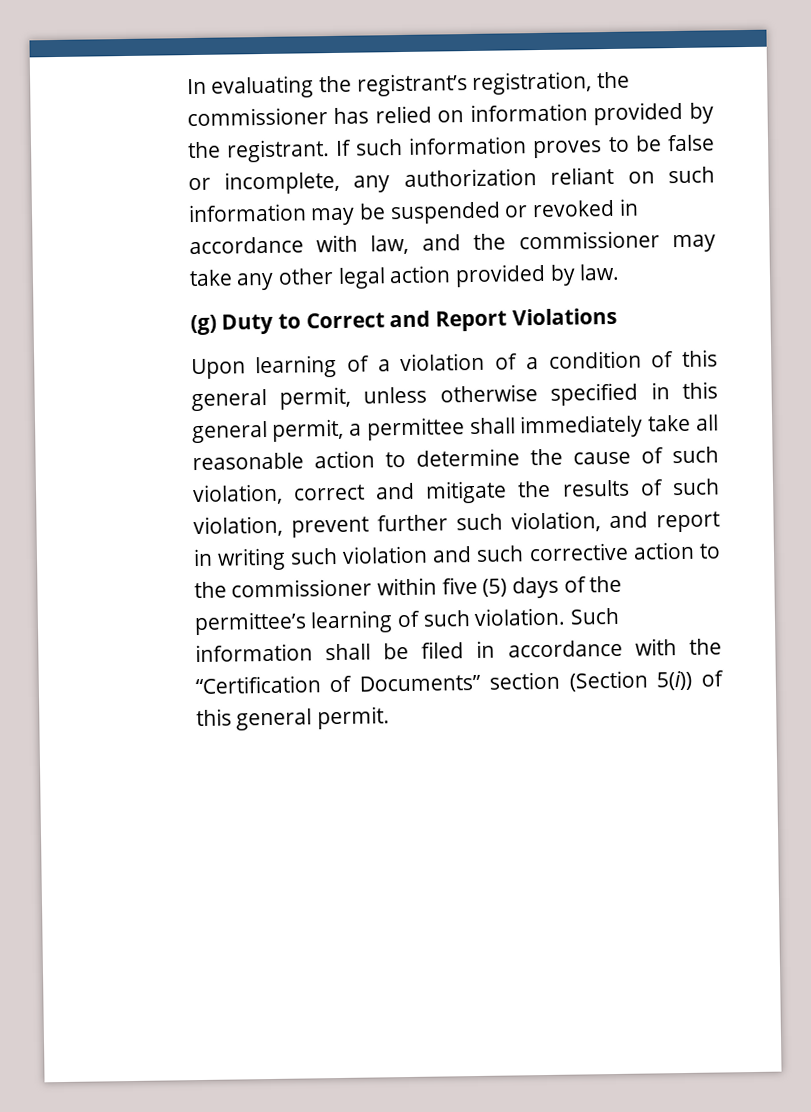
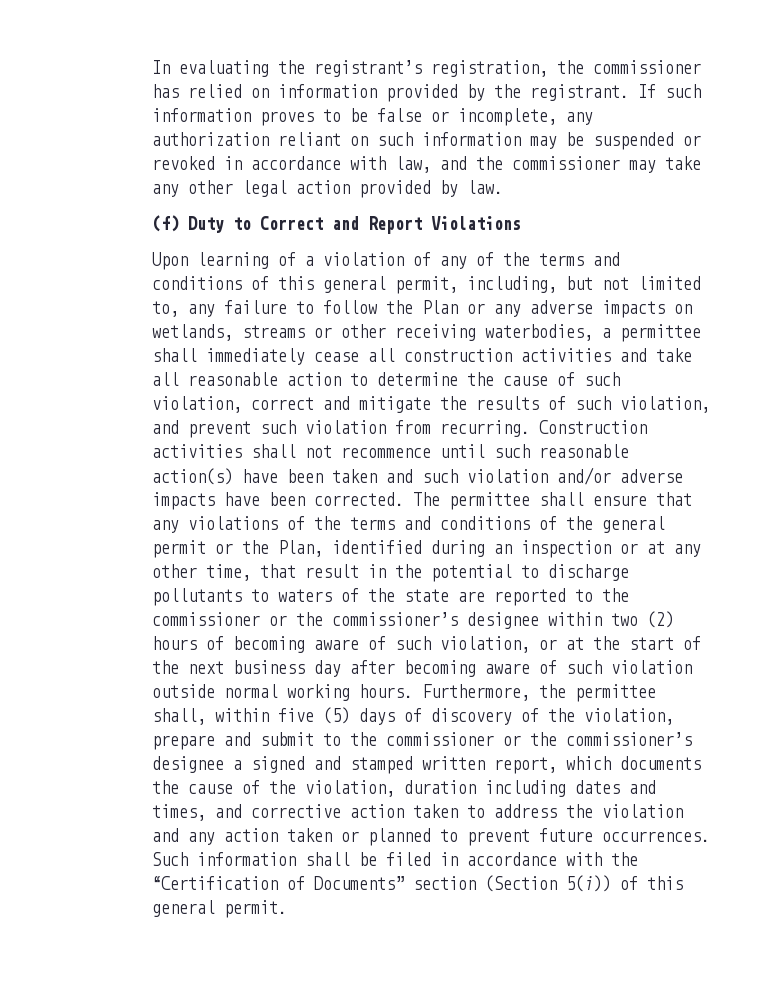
[189,314,217,336] (g) -> [152,215,180,232] (f)
[525,349,718,370] [190,381,719,412] [191,414,644,444] a condition of this general permit, unless otherwise specified in this general permit, a permittee shall immediately -> [440,252,621,269] [152,276,702,294] [152,300,693,318] [152,324,702,342] [152,348,648,365] any of the terms and conditions of this general permit, including, but not limited to, any failure to follow the Plan or any adverse impacts on wetlands, streams or other receiving waterbodies, a permittee shall immediately cease all construction activities and
[290,511,721,538] [192,541,721,571] [193,578,373,599] prevent further such violation, and report in writing such violation and such corrective action to the commissioner -> [152,420,648,438] [152,444,630,458] [152,467,684,485] [152,492,693,510] [152,516,666,533] [152,540,702,558] [152,564,630,582] [152,588,630,606] [152,611,675,629] [152,636,702,653] [152,660,693,677] [152,684,657,702] [152,708,207,725] and prevent such violation from recurring. Construction activities shall not recommence until such reasonable action(s) have been taken and such violation and/or adverse impacts have been corrected. The permittee shall ensure that any violations of the terms and conditions of the general permit or the Plan, identified during an inspection or at any other time, that result in the potential to discharge pollutants to waters of the state are reported to the commissioner or the commissioner’s designee within two (2) hours of becoming aware of such violation, or at the start of the next business day after becoming aware of such violation outside normal working hours. Furthermore, the permittee shall,
[589,575,623,593] [193,607,567,636] the permittee’s learning of such violation. -> [431,708,675,725] [152,732,693,750] [152,756,702,774] [152,780,657,797] [152,804,684,821] [152,828,711,846] discovery of the violation, prepare and submit to the commissioner or the commissioner’s designee a signed and stamped written report, which documents the cause of the violation, duration including dates and times, and corrective action taken to address the violation and any action taken or planned to prevent future occurrences.

